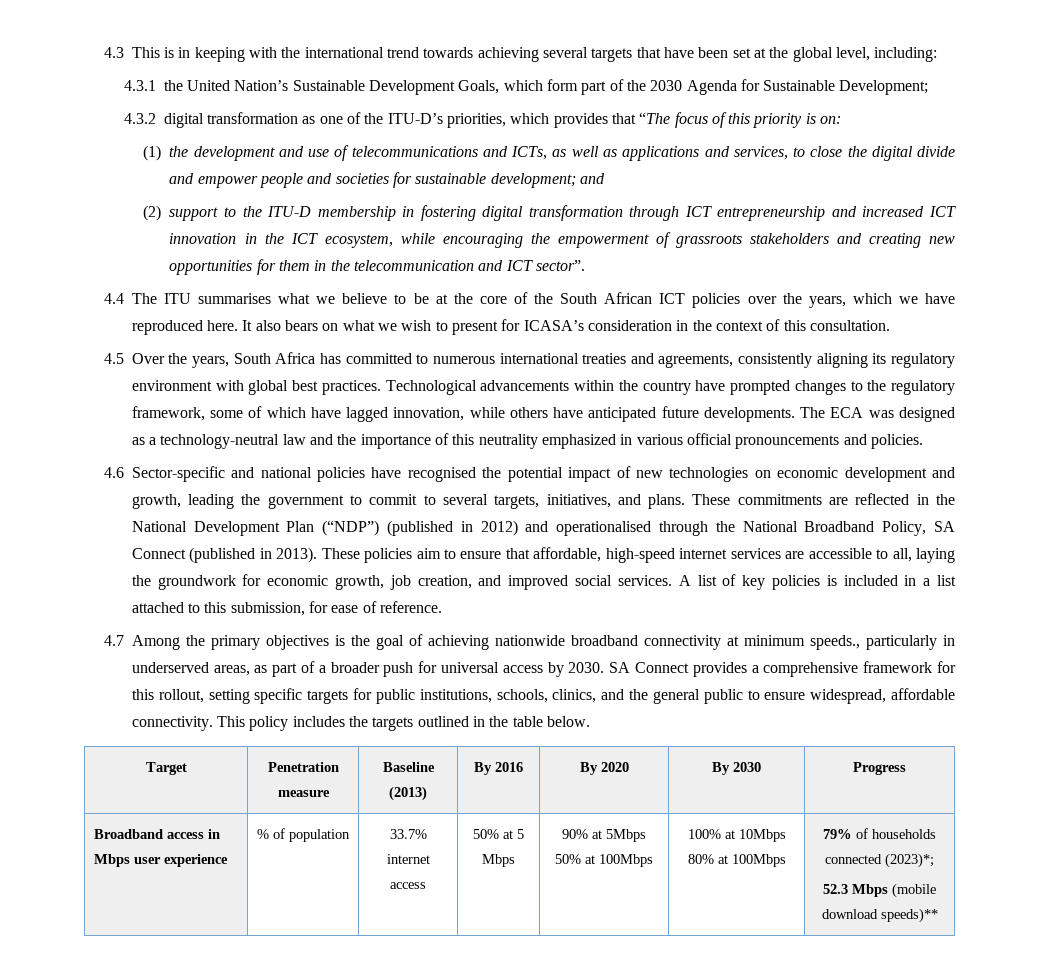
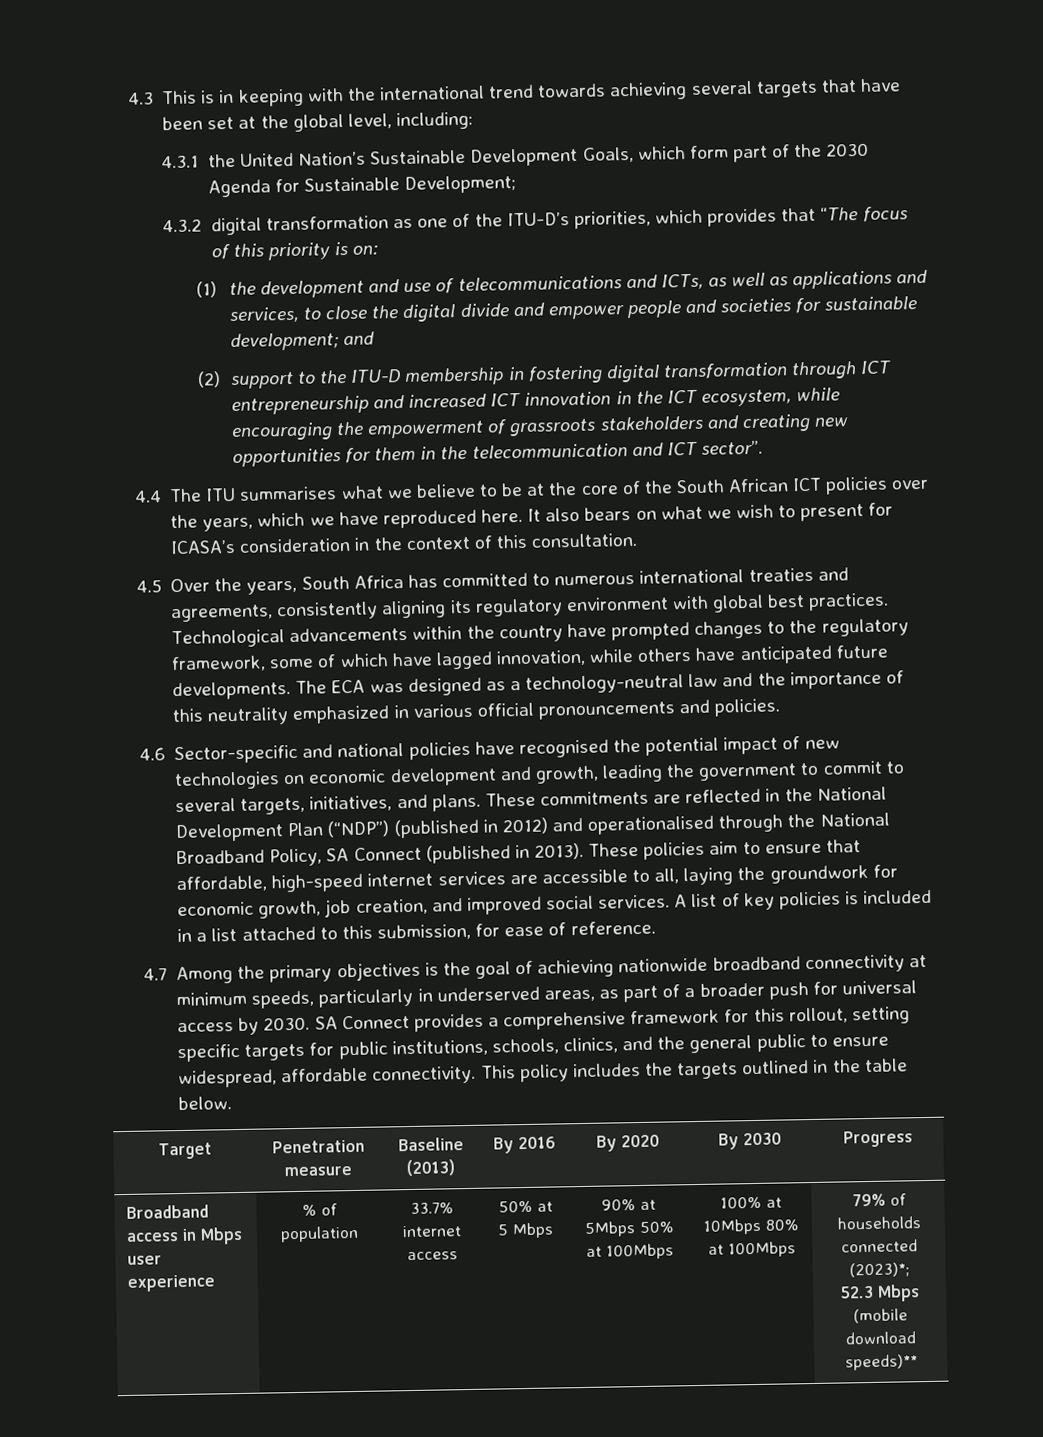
[809,635,860,650] speeds., -> [251,990,316,1009] speeds,

